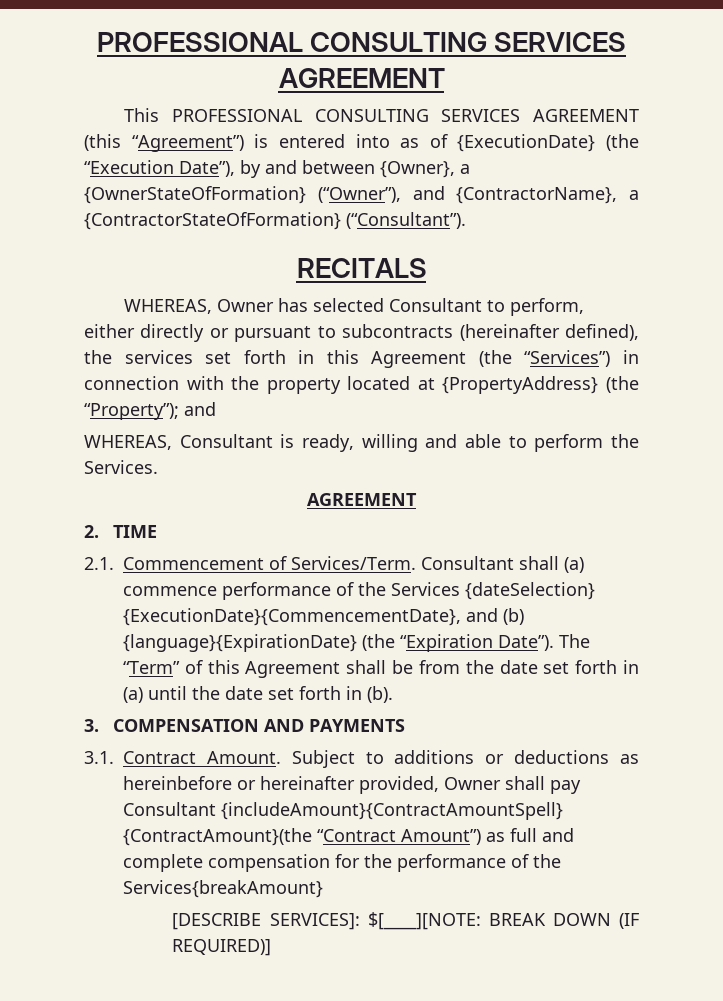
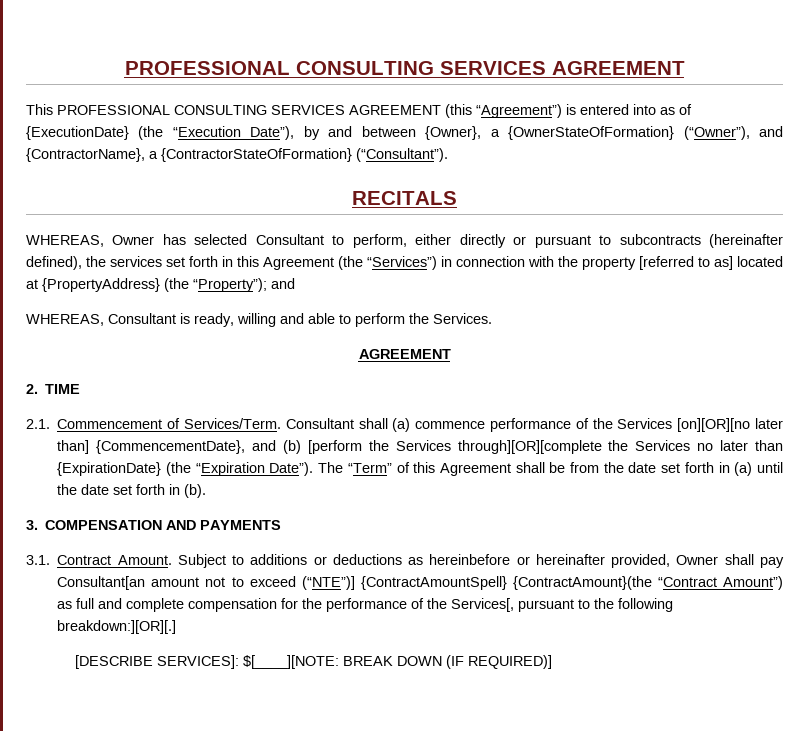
(341, 386) none -> [639,256,733,270] [referred to as]
[465,582,595,600] [123,608,524,626] [123,634,357,652] {dateSelection} {ExecutionDate}{CommencementDate}, and (b) {language}{ExpirationDate} -> [677,418,783,432] [57,440,784,454] [57,462,162,476] [on][OR][no later than] {CommencementDate}, and (b) [perform the Services through][OR][complete the Services no later than {ExpirationDate}
[123,802,563,820] Consultant {includeAmount}{ContractAmountSpell} -> [57,576,507,590] Consultant[an amount not to exceed (“NTE”)] {ContractAmountSpell}
[123,880,323,898] Services{breakAmount} -> [451,598,674,612] [57,620,177,634] Services[, pursuant to the following breakdown:][OR][.]

